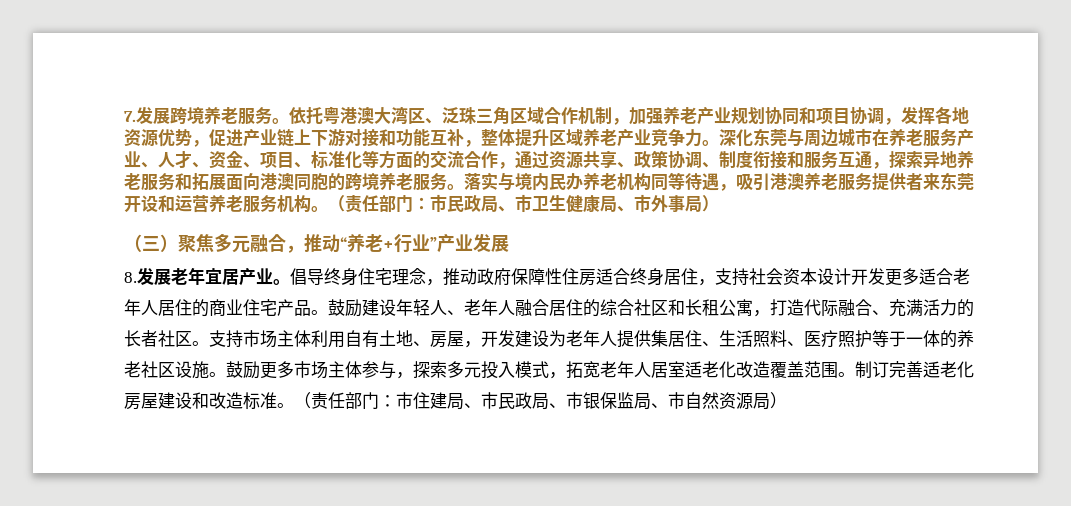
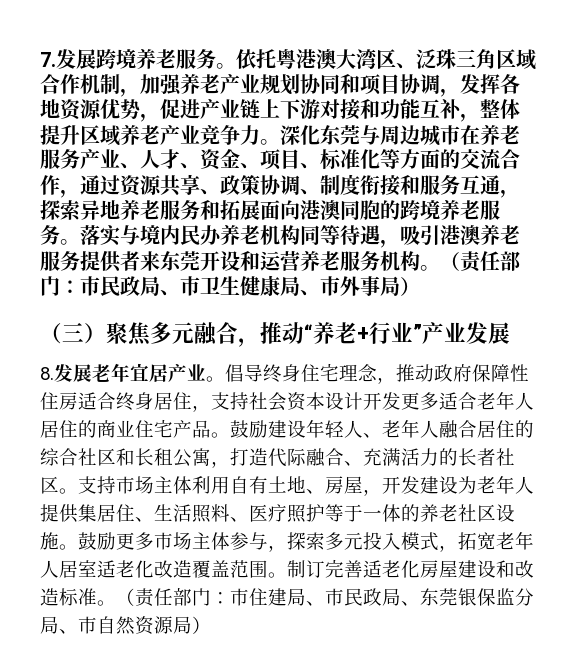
[566,392,634,409] 市银保监 -> [420,588,534,606] 东莞银保监分

